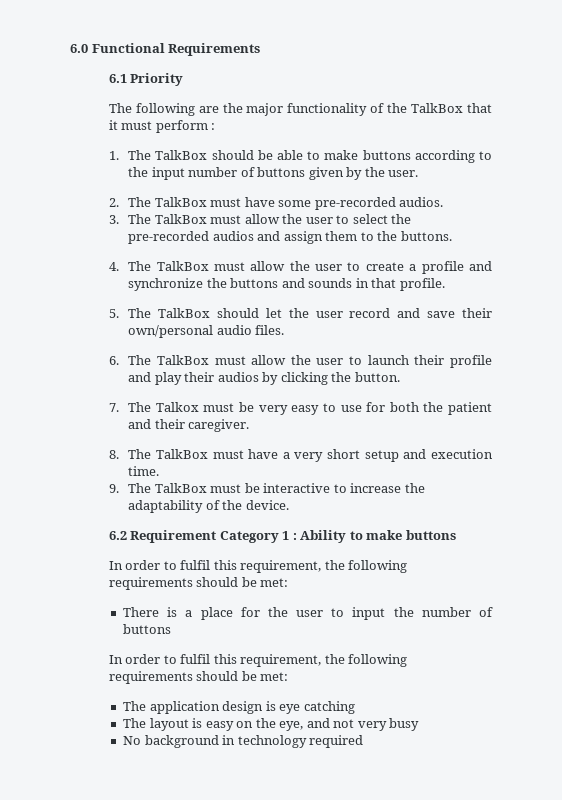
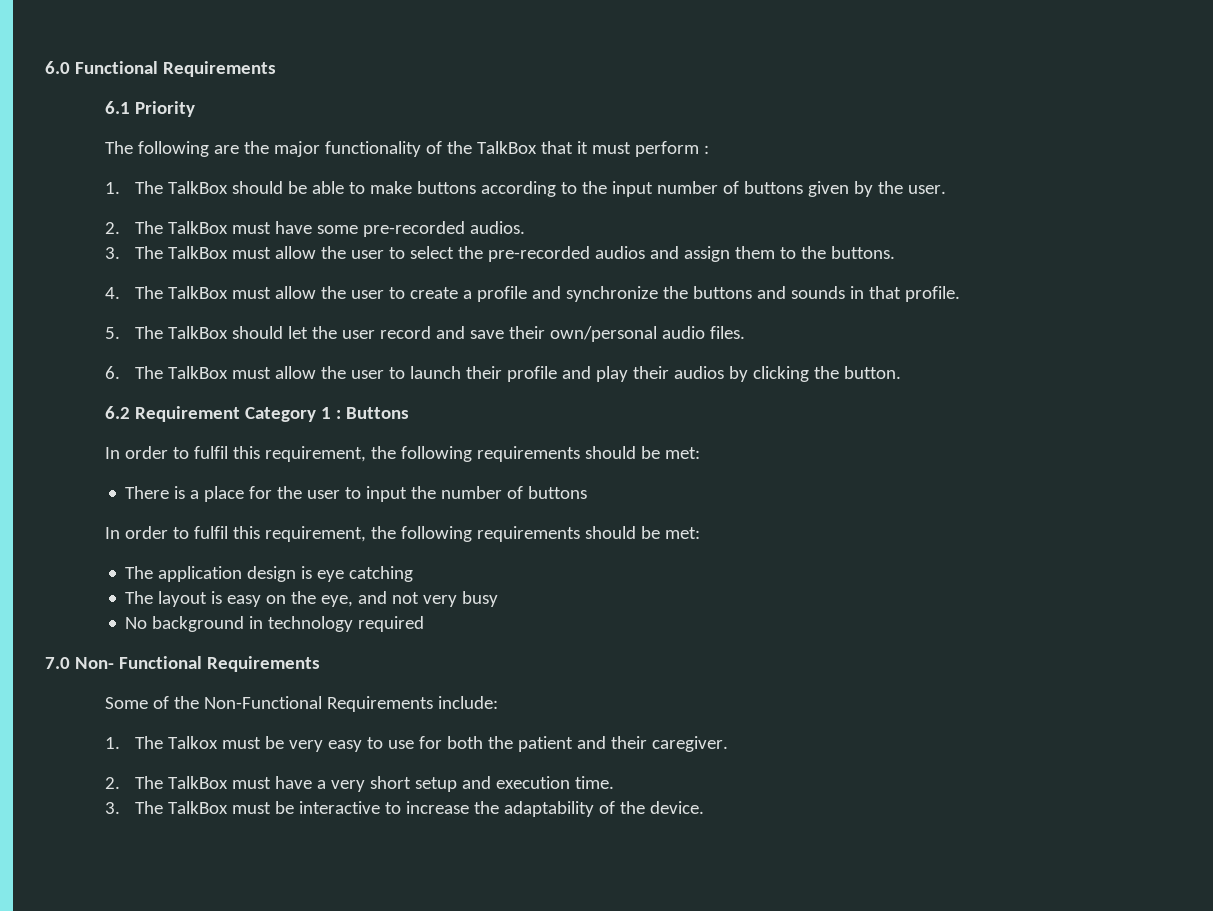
[108,402,493,415] [128,419,250,432] [108,449,493,462] [128,466,160,476] [108,483,425,493] [128,500,289,513] // 7. The Talkox must be very easy to use for both the patient and their caregiver. // 8. The TalkBox must have a very short setup and execution time. // 9. The TalkBox must be interactive to increase the adaptability of the device. -> (901, 372) none
[300,530,456,543] Ability to make buttons -> [345,407,409,419] Buttons
(364, 741) none -> [45,656,320,672] [104,696,498,712] [104,736,728,752] [104,776,614,792] [104,801,704,817] // 7.0 Non- Functional Requirements // Some of the Non-Functional Requirements include: // 1. The Talkox must be very easy to use for both the patient and their caregiver. // 2. The TalkBox must have a very short setup and execution time. // 3. The TalkBox must be interactive to increase the adaptability of the device.

